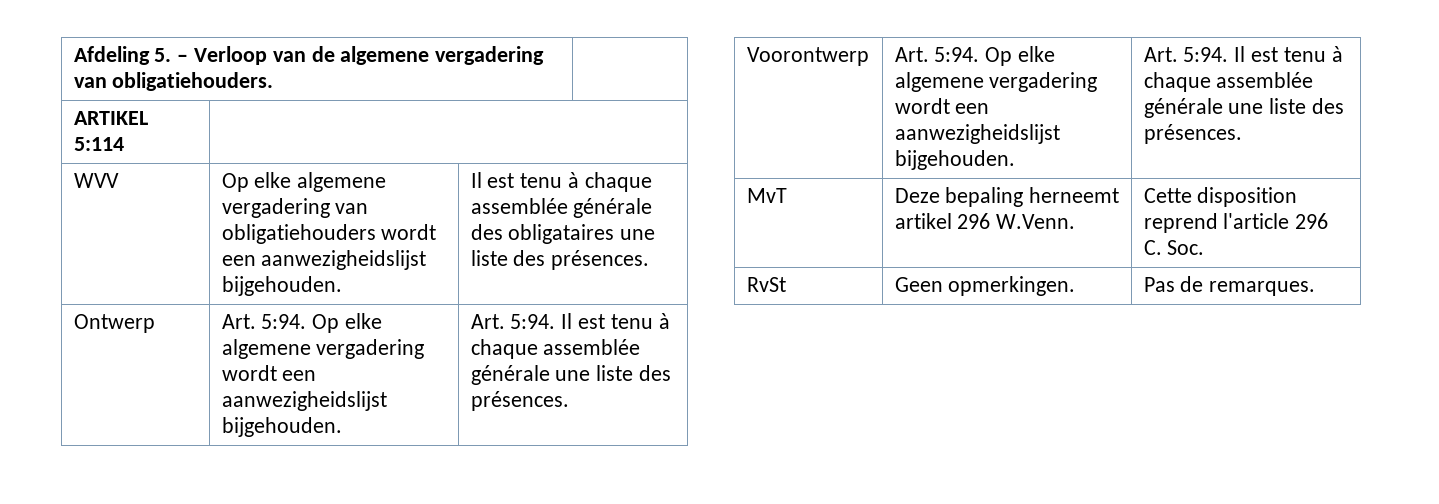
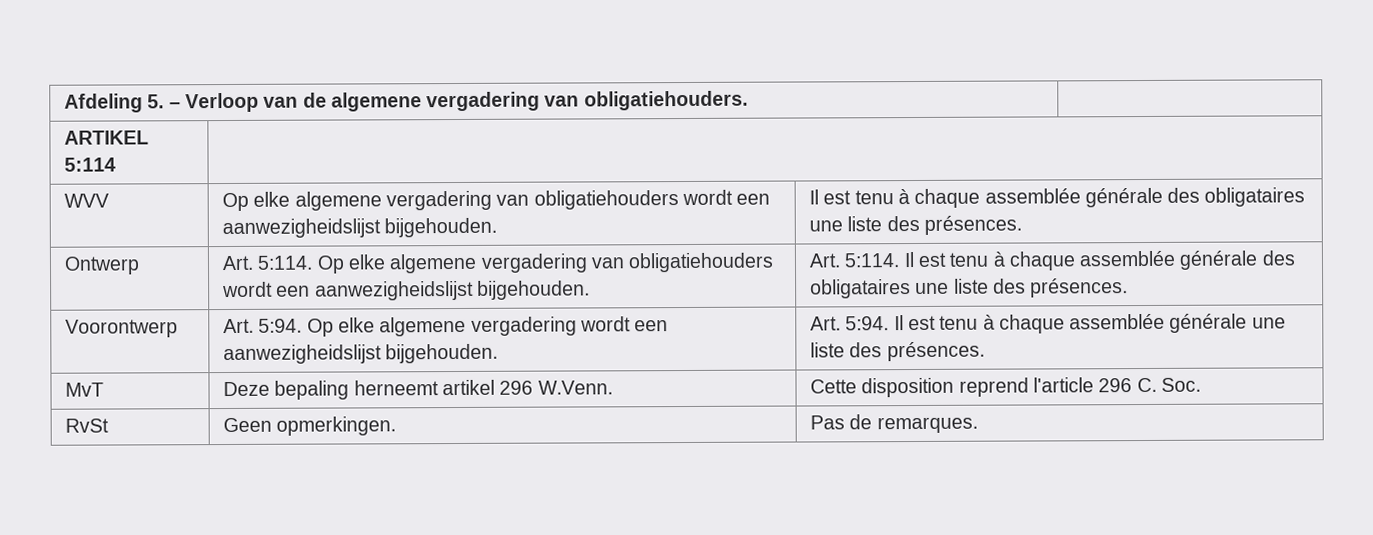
[261,313,382,333] [221,339,425,359] [221,365,317,381] [221,391,387,411] [221,417,342,437] [470,313,670,329] [470,339,641,359] [470,365,550,385] 5:94. Op elke algemene vergadering wordt een aanwezigheidslijst bijgehouden. | Art. 5:94. Il est tenu à chaque assemblée générale -> [257,252,775,274] [222,280,590,301] [809,250,1295,271] [810,279,912,299] 5:114. Op elke algemene vergadering van obligatiehouders wordt een aanwezigheidslijst bijgehouden. | Art. 5:114. Il est tenu à chaque assemblée générale des obligataires

